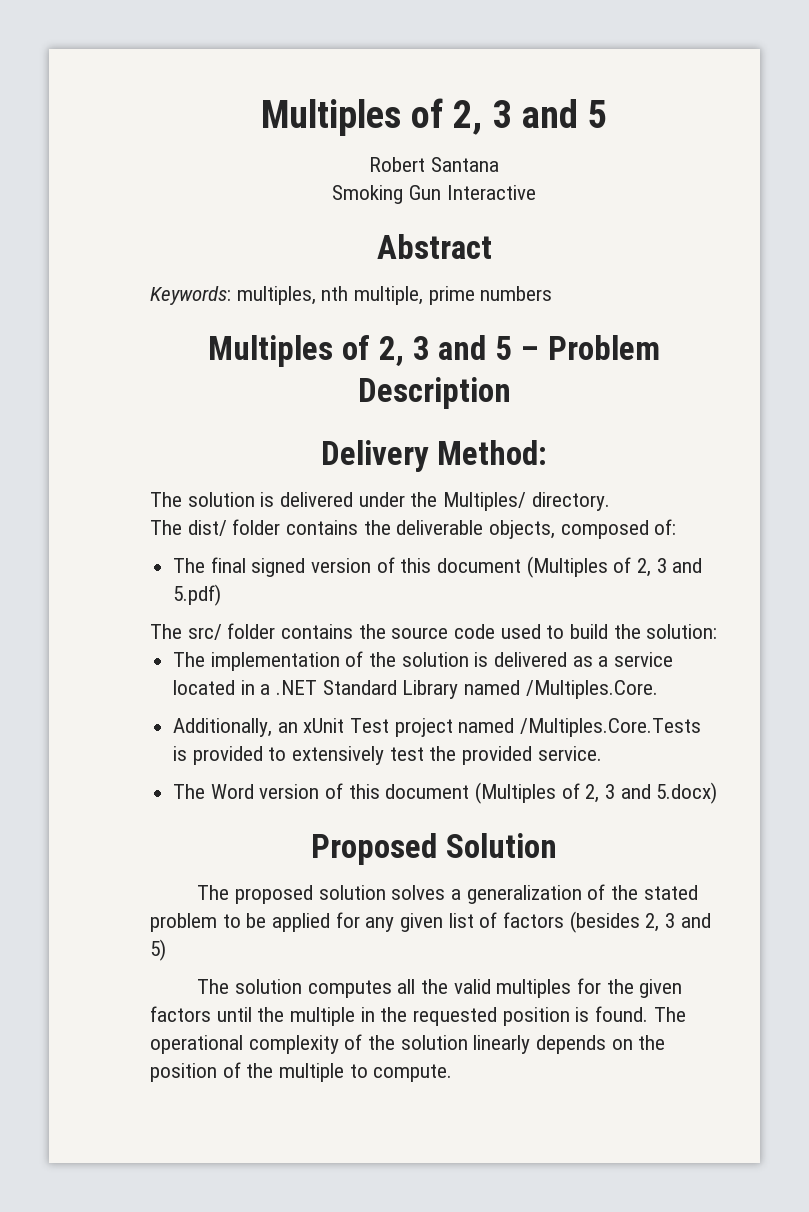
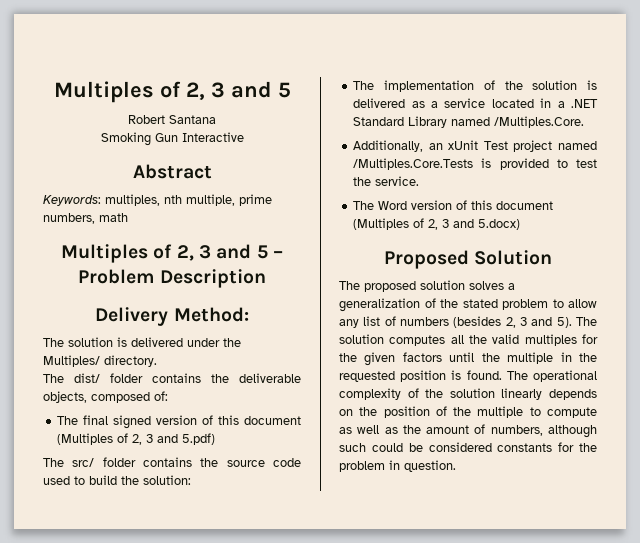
[480,286,553,301] numbers -> [43,213,128,224] numbers, math
[292,746,385,765] extensively -> (568, 163) none
[462,746,533,765] provided -> (372, 181) none
[246,912,444,932] be applied for any given -> [568,299,597,308] [339,319,359,328] allow any
[503,912,565,928] factors -> [400,317,449,326] numbers
[150,939,166,961] 5) // -> [556,317,572,328] 5).
[373,1064,453,1082] compute. -> [547,407,597,418] [339,424,597,438] [339,442,597,452] [339,460,456,472] compute as well as the amount of numbers, although such could be considered constants for the problem in question.

